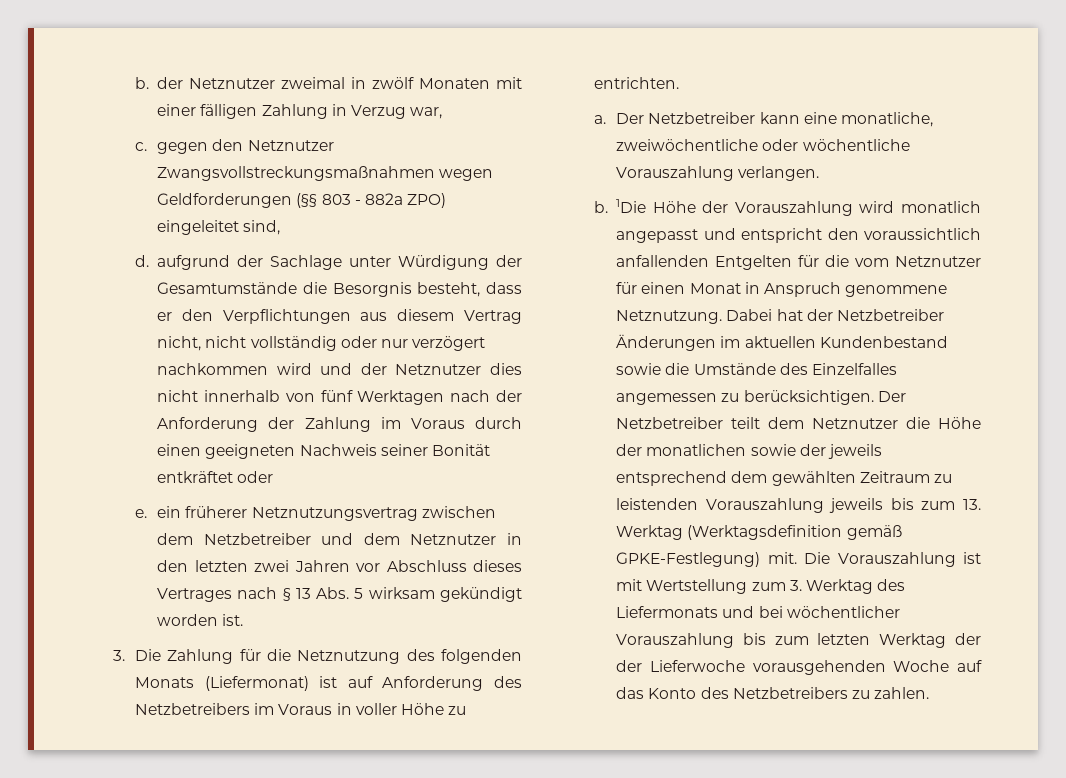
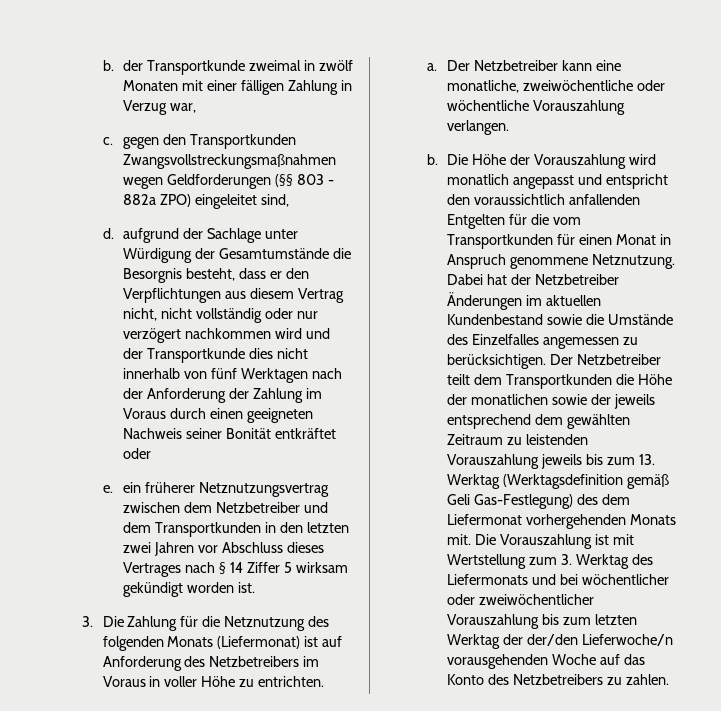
[189,78,276,89] Netznutzer -> [147,60,246,75] Transportkunde
[247,140,334,151] Netznutzer -> [190,134,297,149] Transportkunden
[395,364,482,375] Netznutzer -> [147,348,246,363] Transportkunde
[410,534,497,545] Netznutzer -> [155,522,262,537] Transportkunden
[295,587,350,599] 13 Abs. -> [230,562,280,573] 14 Ziffer
[616,199,647,213] 1Die -> [447,154,469,165] Die
[895,256,981,267] Netznutzer -> [447,234,554,249] Transportkunden
[812,418,899,429] Netznutzer -> [506,374,613,389] Transportkunden
[616,552,761,567] GPKE-Festlegung) -> [447,494,631,509] [447,514,677,529] Geli Gas-Festlegung) des dem Liefermonat vorhergehenden Monats
(900, 612) none -> [447,594,595,605] oder zweiwöchentlicher
[616,660,745,672] der Lieferwoche -> [527,634,674,646] der/den Lieferwoche/n

